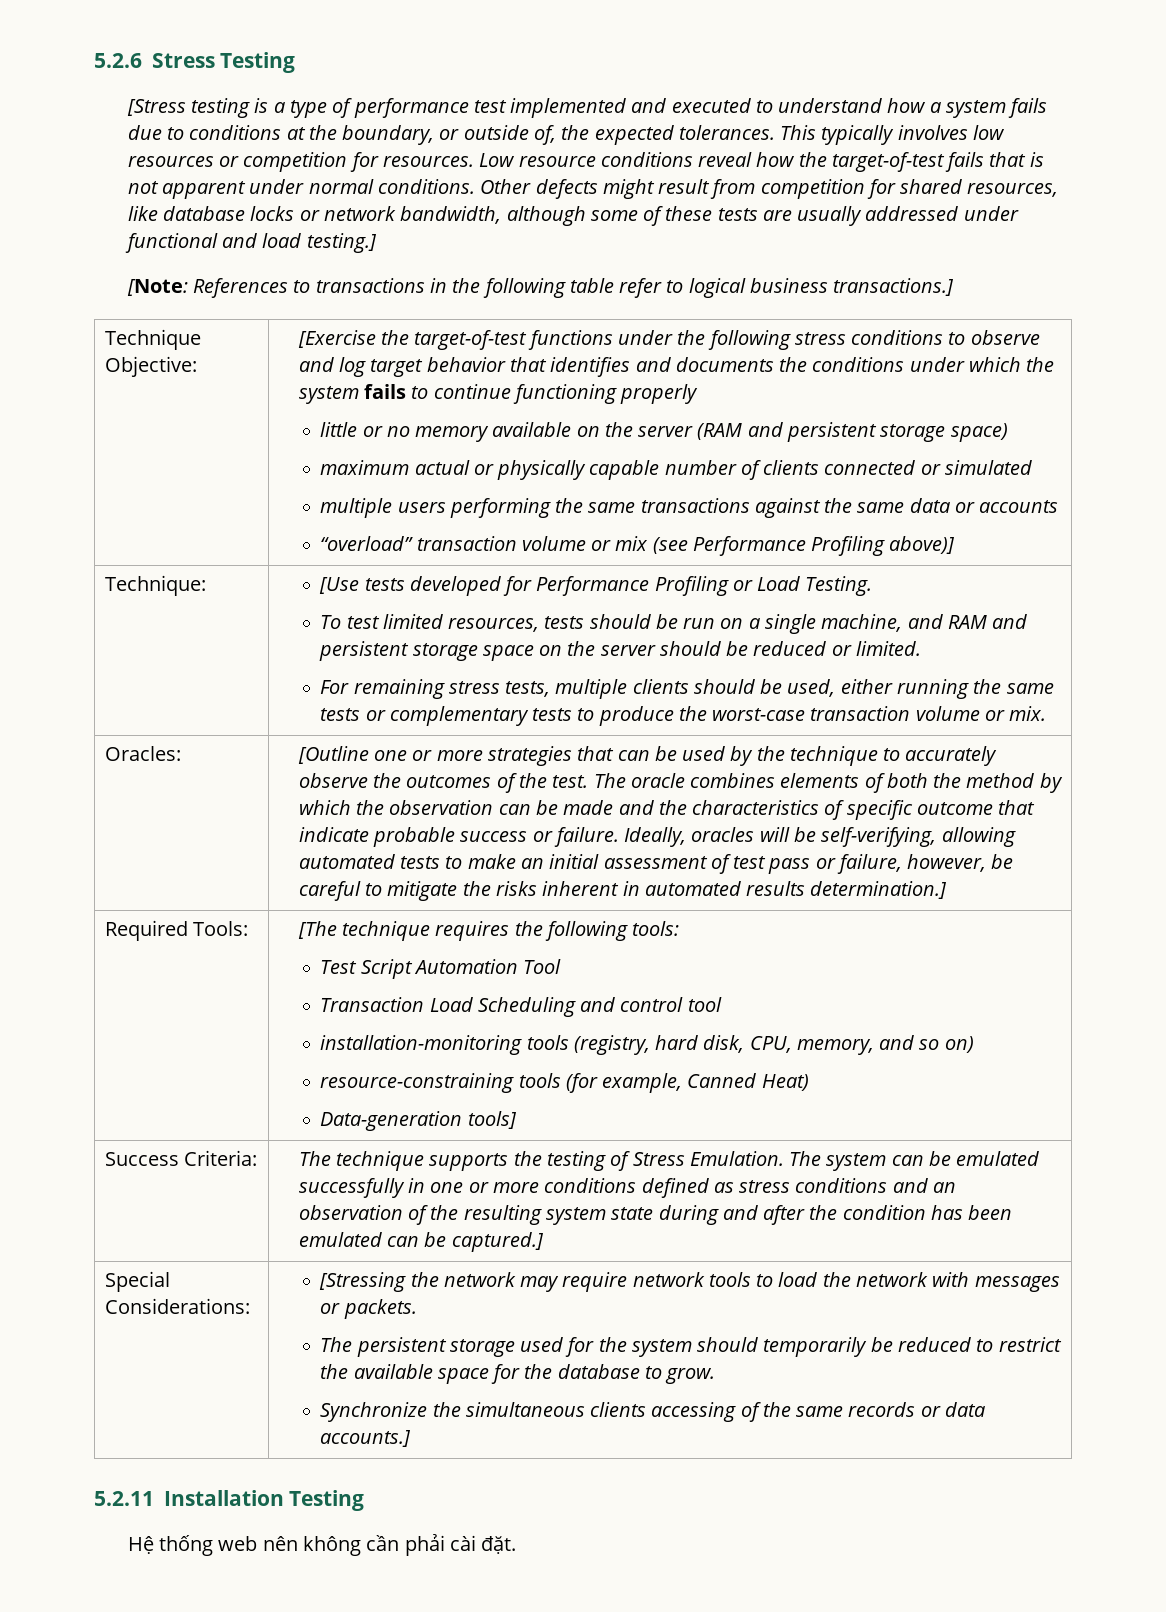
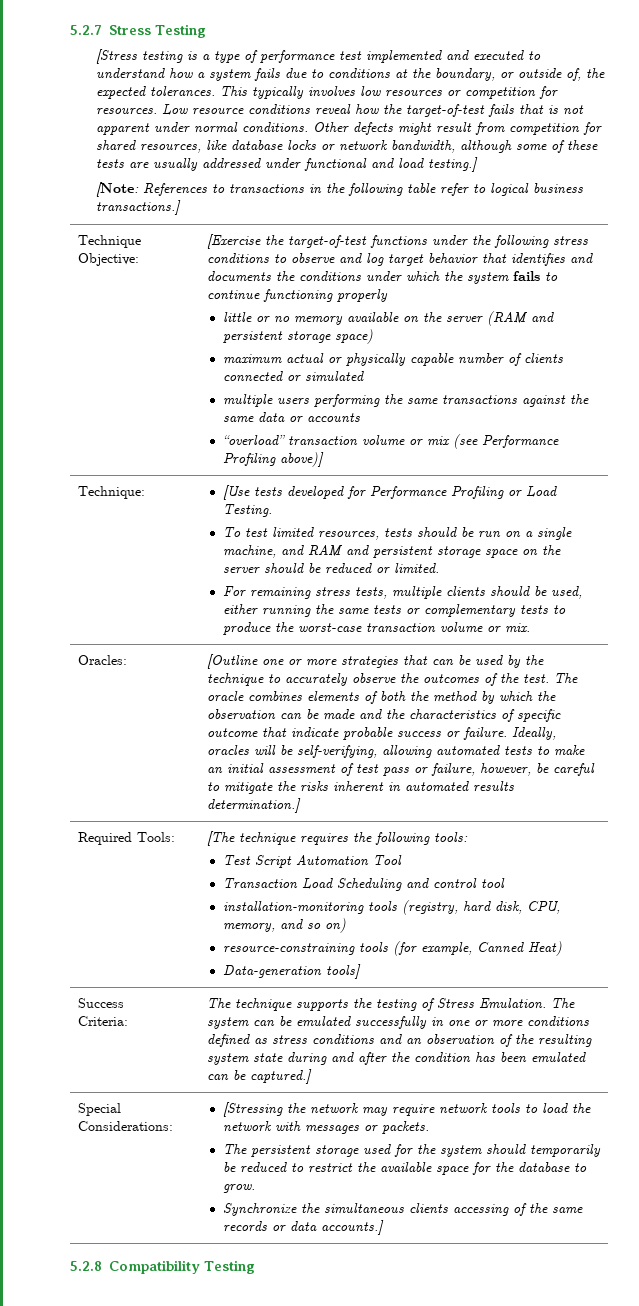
[94,53,142,68] 5.2.6 -> [70,25,102,35] 5.2.7
[94,1490,365,1511] [127,1534,517,1556] 5.2.11 Installation Testing // Hệ thống web nên không cần phải cài đặt. -> [70,1260,255,1274] 5.2.8 Compatibility Testing

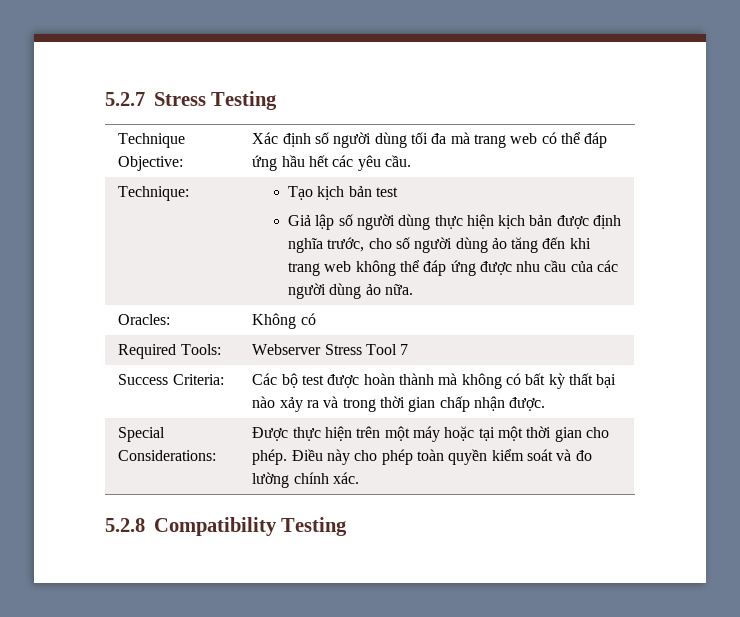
[95,49,541,64] [95,68,605,81] [95,86,558,99] [95,104,584,117] [95,122,602,135] [95,140,598,153] [95,157,478,172] [95,182,583,197] [95,200,181,215] [77,235,141,248] [77,253,139,266] [207,234,589,249] [207,253,594,266] [207,271,559,284] [207,289,389,302] [222,311,554,326] [222,329,373,344] [222,353,563,366] [222,371,364,382] [222,394,589,407] [222,412,360,423] [222,434,559,449] [222,452,324,467] [77,486,145,499] [222,485,557,500] [222,504,272,517] [222,527,572,540] [222,545,561,558] [222,563,439,574] [222,586,582,599] [222,604,566,617] [222,622,530,635] [77,655,127,665] [207,654,545,669] [207,673,579,686] [207,691,557,704] [207,709,562,722] [207,727,557,740] [207,745,586,758] [207,763,596,776] [207,781,515,794] [207,798,302,813] [77,832,175,845] [207,831,469,846] [222,855,402,868] [222,878,505,891] [222,900,560,915] [222,918,346,933] [222,941,562,956] [222,964,361,979] [77,998,124,1008] [77,1016,128,1026] [207,998,576,1011] [207,1016,590,1029] [207,1034,593,1047] [207,1052,587,1065] [207,1069,313,1084] [77,1103,121,1116] [77,1121,173,1131] [222,1102,591,1117] [222,1121,429,1134] [222,1144,601,1157] [222,1162,587,1175] [222,1184,255,1193] [222,1203,583,1216] [222,1220,384,1235] // [Stress testing is a type of performance test implemented and executed to understand how a system fails due to conditions at the boundary, or outside of, the expected tolerances. This typically involves low resources or competition for resources. Low resource conditions reveal how the target-of-test fails that is not apparent under normal conditions. Other defects might result from competition for shared resources, like database locks or network bandwidth, although some of these tests are usually addressed under functional and load testing.] // [Note: References to transactions in the following table refer to logical business transactions.] // Technique Objective: | [Exercise the target-of-test functions under the following stress conditions to observe and log target behavior that identifies and documents the conditions under which the system fails to continue functioning properly // little or no memory available on the server (RAM and persistent storage space) // maximum actual or physically capable number of clients connected or simulated // multiple users performing the same transactions against the same data or accounts // “overload” transaction volume or mix (see Performance Profiling above)] // Technique: | [Use tests developed for Performance Profiling or Load Testing. // To test limited resources, tests should be run on a single machine, and RAM and persistent storage space on the server should be reduced or limited. // For remaining stress tests, multiple clients should be used, either running the same tests or complementary tests to produce the worst-case transaction volume or mix. // Oracles: | [Outline one or more strategies that can be used by the technique to accurately observe the outcomes of the test. The oracle combines elements of both the method by which the observation can be made and the characteristics of specific outcome that indicate probable success or failure. Ideally, oracles will be self-verifying, allowing automated tests to make an initial assessment of test pass or failure, however, be careful to mitigate the risks inherent in automated results determination.] // Required Tools: | [The technique requires the following tools: // Test Script Automation Tool // Transaction Load Scheduling and control tool // installation-monitoring tools (registry, hard disk, CPU, memory, and so on) // resource-constraining tools (for example, Canned Heat) // Data-generation tools] // Success Criteria: | The technique supports the testing of Stress Emulation. The system can be emulated successfully in one or more conditions defined as stress conditions and an observation of the resulting system state during and after the condition has been emulated can be captured.] // Special Considerations: | [Stressing the network may require network tools to load the network with messages or packets. // The persistent storage used for the system should temporarily be reduced to restrict the available space for the database to grow. // Synchronize the simultaneous clients accessing of the same records or data accounts.] -> [118,133,186,148] [118,156,184,171] [252,132,608,148] [252,155,412,171] [118,186,190,201] [287,186,398,200] [287,214,622,230] [287,237,591,253] [287,260,619,276] [287,283,413,299] [118,314,171,325] [252,313,316,329] [118,344,221,359] [252,344,409,355] [118,374,224,385] [252,373,617,389] [252,396,546,412] [118,427,166,442] [118,450,217,461] [252,426,610,442] [252,449,592,465] [252,472,360,488] // Technique Objective: | Xác định số người dùng tối đa mà trang web có thể đáp ứng hầu hết các yêu cầu. // Technique: | Tạo kịch bản test // Giả lập số người dùng thực hiện kịch bản được định nghĩa trước, cho số người dùng ảo tăng đến khi trang web không thể đáp ứng được nhu cầu của các người dùng ảo nữa. // Oracles: | Không có // Required Tools: | Webserver Stress Tool 7 // Success Criteria: | Các bộ test được hoàn thành mà không có bất kỳ thất bại nào xảy ra và trong thời gian chấp nhận được. // Special Considerations: | Được thực hiện trên một máy hoặc tại một thời gian cho phép. Điều này cho phép toàn quyền kiểm soát và đo lường chính xác.

